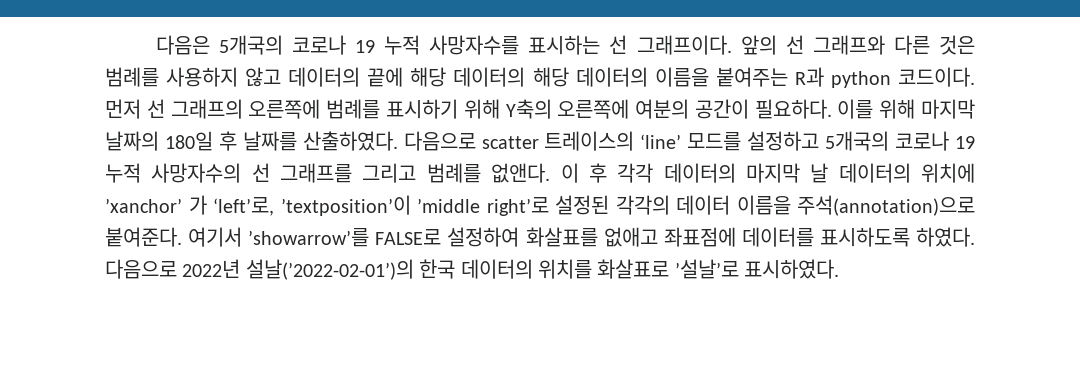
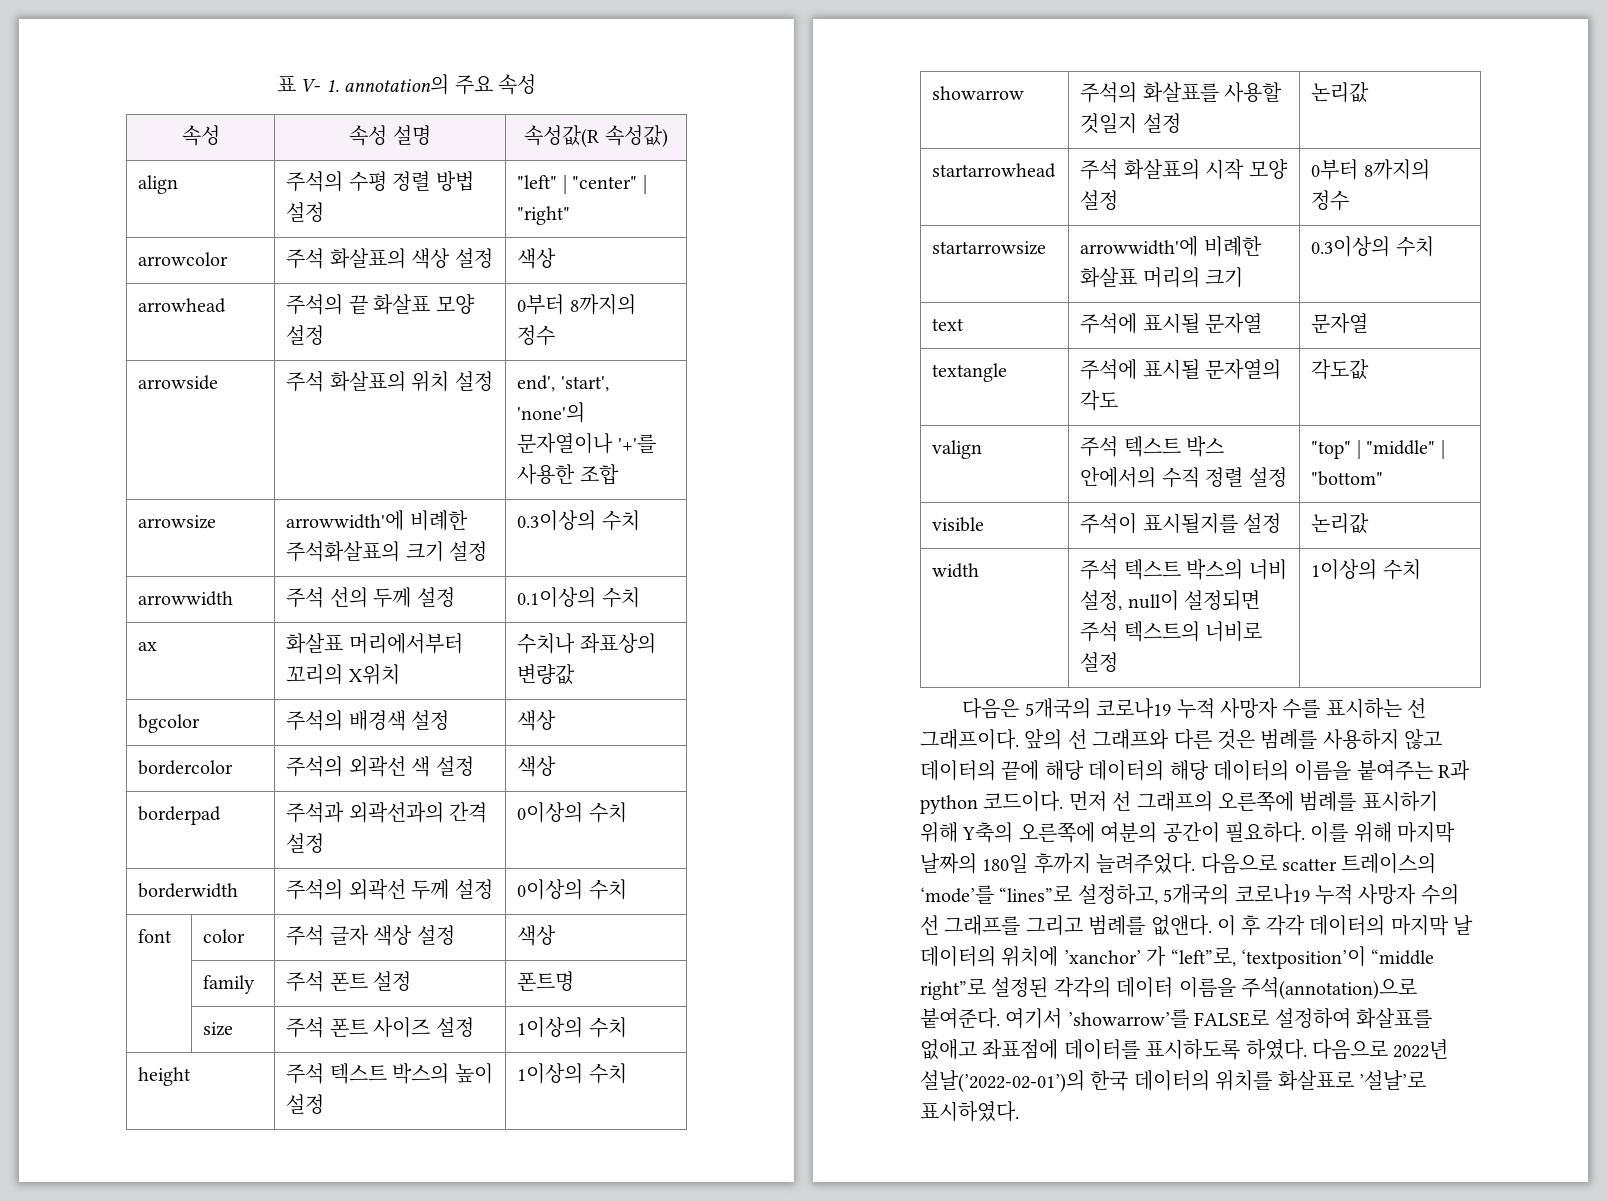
[155,35,520,55] 다음은 5개국의 코로나 19 누적 사망자수를 -> [277,74,536,95] [181,125,220,146] [349,125,431,146] [524,125,668,148] [138,175,179,194] [286,171,474,192] [286,202,325,222] [517,175,647,194] [517,206,571,225] [138,252,229,266] [286,248,493,269] [517,248,557,269] [138,298,227,313] [286,294,475,315] [286,325,325,345] [517,294,636,315] [517,325,556,346] [138,375,219,390] [286,371,493,392] [517,375,609,392] [517,402,586,423] [517,433,656,454] [517,464,619,485] [138,515,217,529] [286,510,468,531] [286,541,488,562] [517,510,640,531] [138,591,234,606] [286,587,455,608] [517,587,640,608] [138,642,158,651] [286,633,463,654] [286,664,400,685] [517,633,656,654] [517,664,576,685] [138,714,201,733] [286,710,450,731] [517,710,557,731] [138,760,234,775] [286,756,474,777] [517,756,557,777] [138,806,222,825] [286,802,488,823] [286,833,325,853] [517,802,627,823] [138,883,239,898] [286,879,493,900] [517,879,627,900] [138,929,173,943] [203,929,246,943] [286,925,455,946] [517,925,557,946] [203,975,256,994] [286,971,412,992] [517,971,575,991] [203,1022,234,1036] [286,1017,474,1038] [517,1017,627,1038] [138,1067,192,1086] [286,1063,493,1084] [286,1094,325,1114] [517,1063,627,1084] [932,86,1025,100] [1080,82,1283,103] [1080,113,1181,134] [1311,82,1370,103] [932,163,1057,178] [1080,159,1288,180] [1080,190,1119,210] [1311,159,1430,180] [1311,190,1350,211] [932,241,1047,255] [1080,236,1262,257] [1080,267,1244,288] [1311,236,1434,257] [932,318,965,331] [1080,313,1263,334] [1311,313,1369,334] [932,363,1008,382] [1080,359,1282,380] [1080,390,1119,411] [1311,359,1370,380] [932,440,983,459] [1080,436,1225,457] [1080,467,1287,488] [1311,440,1445,459] [1311,471,1384,486] [932,517,985,532] [1080,513,1282,534] [1311,513,1370,534] [932,563,980,578] [1080,559,1287,580] [1080,590,1261,611] [1080,621,1263,642] [1080,652,1119,672] [1311,559,1421,580] [962,698,1321,719] 표 V- 1. annotation의 주요 속성 // 속성 | 속성 설명 | 속성값(R 속성값) // align | 주석의 수평 정렬 방법 설정 | "left" | "center" | "right" // arrowcolor | 주석 화살표의 색상 설정 | 색상 // arrowhead | 주석의 끝 화살표 모양 설정 | 0부터 8까지의 정수 // arrowside | 주석 화살표의 위치 설정 | end', 'start', 'none'의 문자열이나 '+'를 사용한 조합 // arrowsize | arrowwidth'에 비례한 주석화살표의 크기 설정 | 0.3이상의 수치 // arrowwidth | 주석 선의 두께 설정 | 0.1이상의 수치 // ax | 화살표 머리에서부터 꼬리의 X위치 | 수치나 좌표상의 변량값 // bgcolor | 주석의 배경색 설정 | 색상 // bordercolor | 주석의 외곽선 색 설정 | 색상 // borderpad | 주석과 외곽선과의 간격 설정 | 0이상의 수치 // borderwidth | 주석의 외곽선 두께 설정 | 0이상의 수치 // font | color | 주석 글자 색상 설정 | 색상 // | family | 주석 폰트 설정 | 폰트명 // | size | 주석 폰트 사이즈 설정 | 1이상의 수치 // height | 주석 텍스트 박스의 높이 설정 | 1이상의 수치 // showarrow | 주석의 화살표를 사용할 것일지 설정 | 논리값 // startarrowhead | 주석 화살표의 시작 모양 설정 | 0부터 8까지의 정수 // startarrowsize | arrowwidth'에 비례한 화살표 머리의 크기 | 0.3이상의 수치 // text | 주석에 표시될 문자열 | 문자열 // textangle | 주석에 표시될 문자열의 각도 | 각도값 // valign | 주석 텍스트 박스 안에서의 수직 정렬 설정 | "top" | "middle" | "bottom" // visible | 주석이 표시될지를 설정 | 논리값 // width | 주석 텍스트 박스의 너비 설정, null이 설정되면 주석 텍스트의 너비로 설정 | 1이상의 수치 // 다음은 5개국의 코로나19 누적 사망자 수를
[218,131,975,151] [105,163,242,183] 후 날짜를 산출하였다. 다음으로 scatter 트레이스의 ‘line’ 모드를 설정하고 5개국의 코로나 19 누적 사망자수의 -> [1033,853,1437,874] [920,884,1459,905] 후까지 늘려주었다. 다음으로 scatter 트레이스의 ‘mode’를 “lines”로 설정하고, 5개국의 코로나19 누적 사망자 수의
[213,195,549,216] ‘left’로, ’textposition’이 ’middle right’로 -> [1170,946,1435,969] [920,978,986,1000] “left”로, ‘textposition’이 “middle right”로

